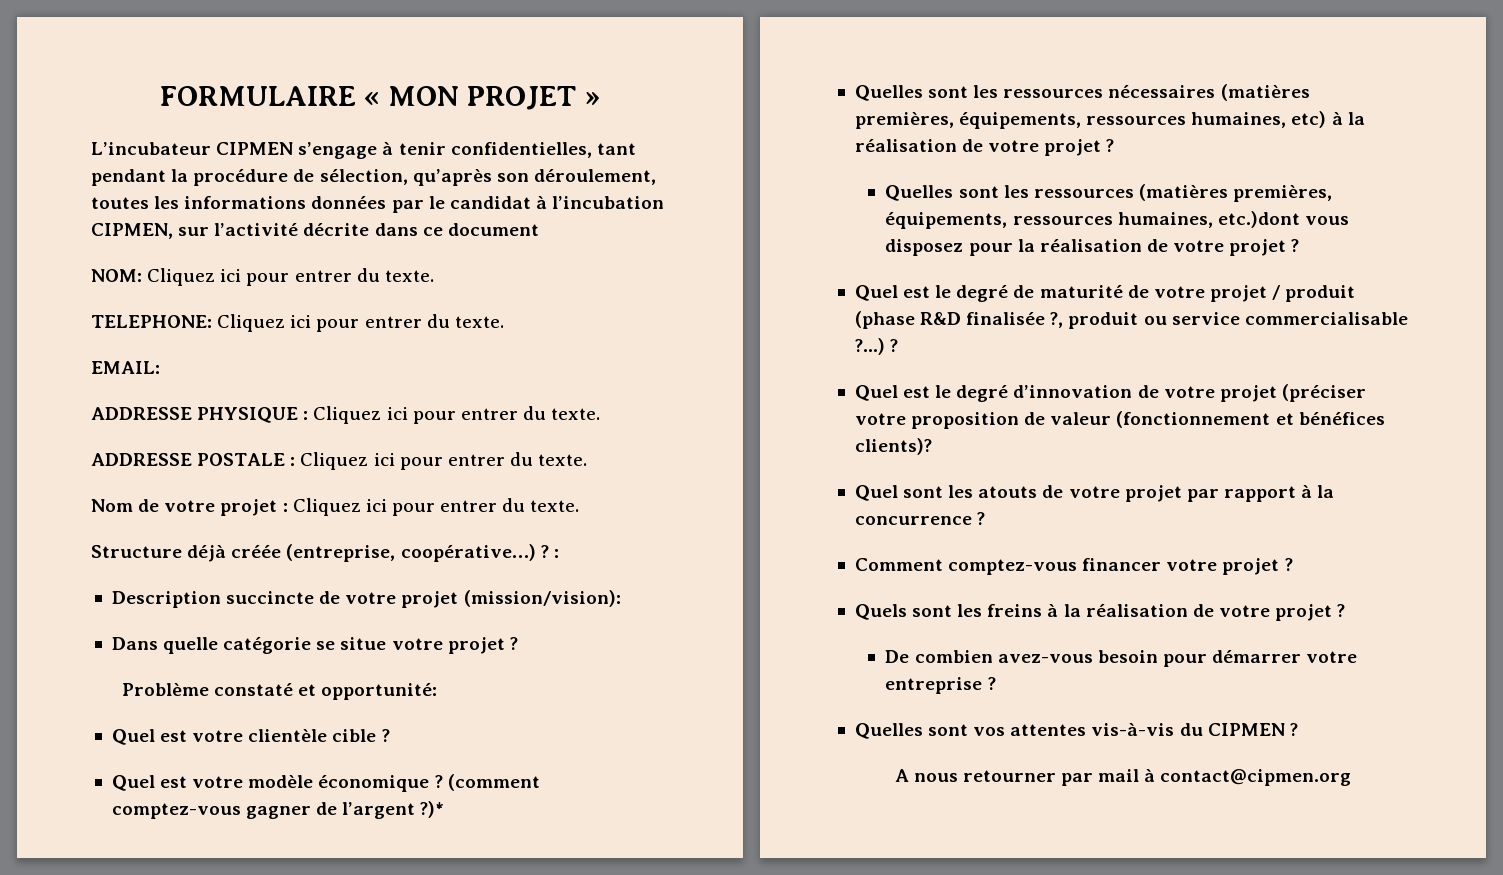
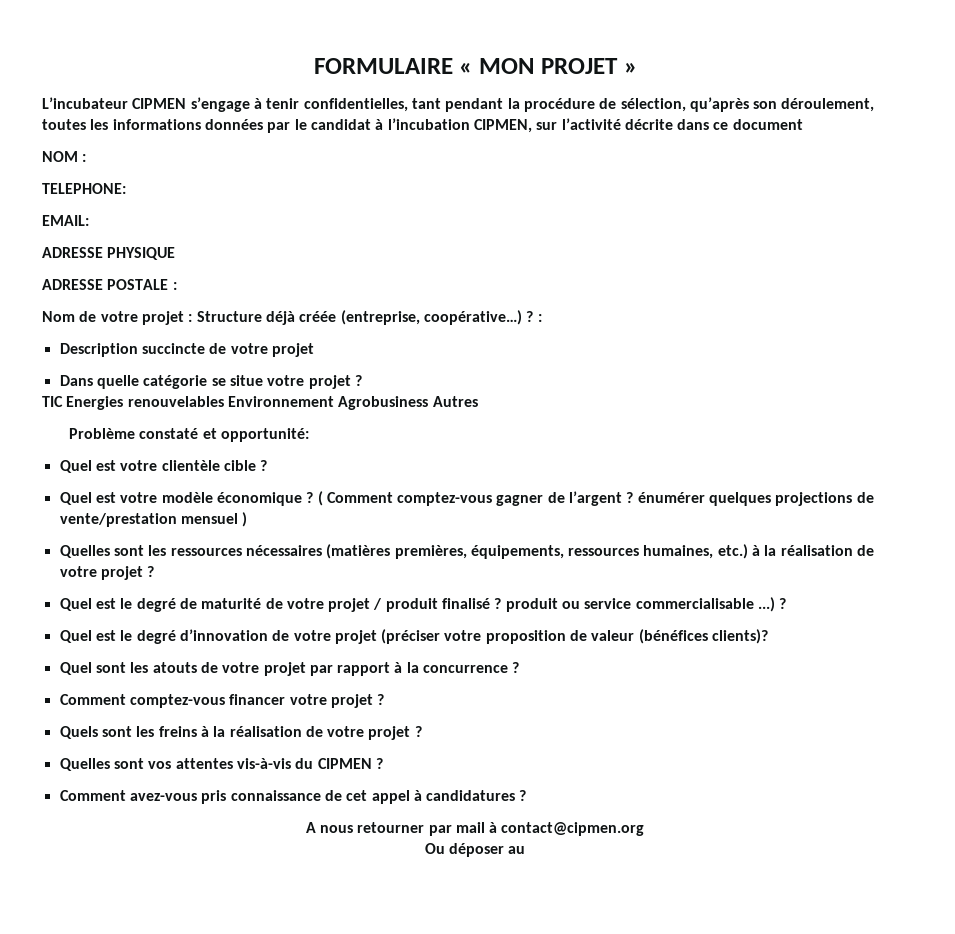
[91,268,434,286] [91,314,504,332] NOM: Cliquez ici pour entrer du texte. // TELEPHONE: Cliquez ici pour entrer du texte. -> [42,151,87,162] [42,183,126,194] NOM : // TELEPHONE:
[91,407,192,420] ADDRESSE -> [42,247,103,258] ADRESSE
[303,406,601,424] [91,452,588,470] : Cliquez ici pour entrer du texte. // ADDRESSE POSTALE : Cliquez ici pour entrer du texte. -> [42,279,177,290] // ADRESSE POSTALE :
[292,498,580,516] Cliquez ici pour entrer du texte. // -> (193, 318) none
[463,590,621,607] (mission/vision): -> (314, 350) none
(518, 643) none -> [42,396,478,410] // TIC Energies renouvelables Environnement Agrobusiness Autres
[447,774,540,791] (comment -> [317,491,393,506] ( Comment
[420,801,445,818] ?)* -> [626,492,874,506] [59,512,248,527] ? énumérer quelques projections de vente/prestation mensuel )
[1291,111,1365,128] [854,138,1115,156] [885,184,1333,202] [885,211,1350,229] [885,238,1300,256] etc) à la réalisation de votre projet ? // Quelles sont les ressources (matières premières, équipements, ressources humaines, etc.)dont vous disposez pour la réalisation de votre projet ? -> [717,544,875,559] [59,566,155,580] etc.) à la réalisation de votre projet ?
[854,311,1064,329] (phase R&D finalisée ?, -> [442,598,502,609] finalisé ?
[854,338,885,355] ?...) -> [758,597,776,612] ...)
[1116,411,1385,428] (fonctionnement et bénéfices -> [638,629,708,644] (bénéfices
[885,649,1358,667] [885,677,996,694] // De combien avez-vous besoin pour démarrer votre entreprise ? -> (422, 731) none
(1298, 729) none -> [59,790,527,804] // Comment avez-vous pris connaissance de cet appel à candidatures ?
(1352, 777) none -> [424,843,526,857] // Ou déposer au

